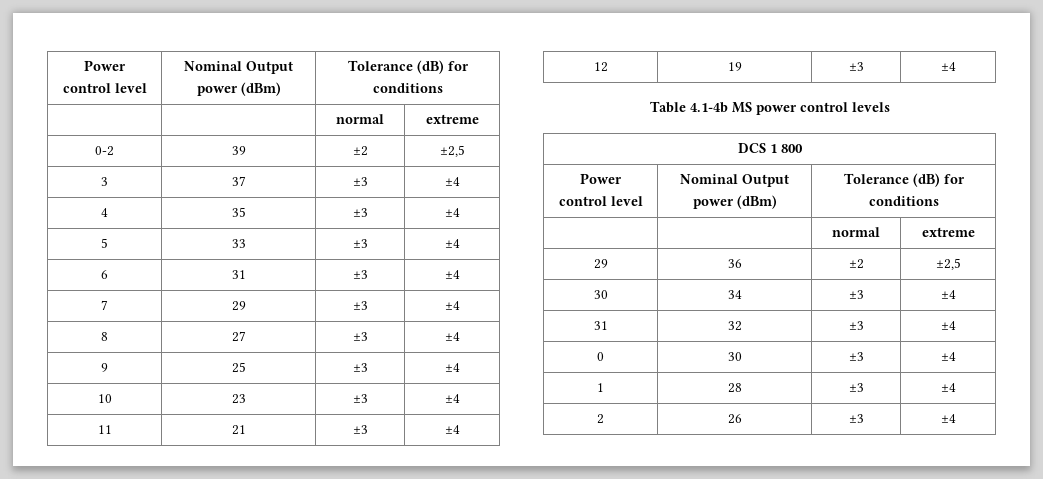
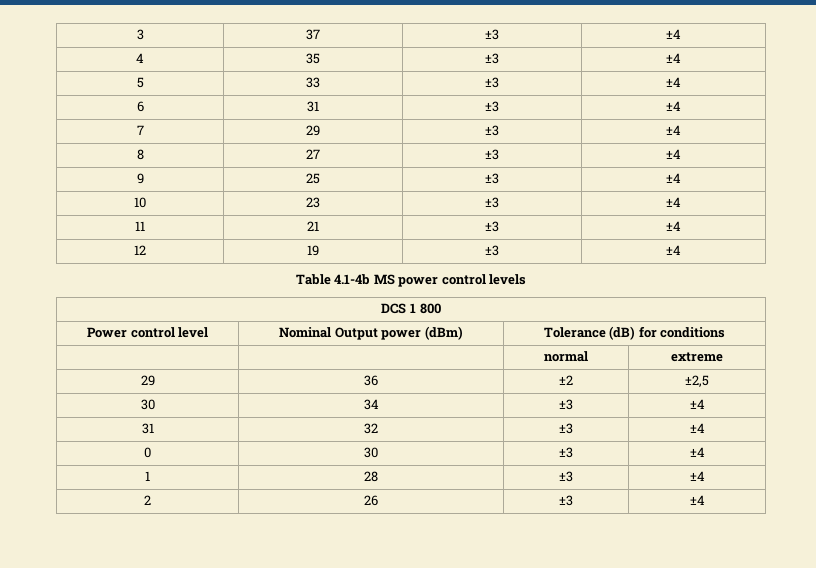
[84,60,126,71] [62,83,147,93] [184,61,293,74] [196,82,281,96] [347,60,469,74] [372,83,443,93] [336,114,384,124] [425,114,479,124] [95,146,114,156] [231,146,246,155] [352,146,368,156] [439,145,465,157] Power control level | Nominal Output power (dBm) | Tolerance (dB) for conditions // | | normal | extreme // 0-2 | 39 | ±2 | ±2,5 // -> (136, 34) none

